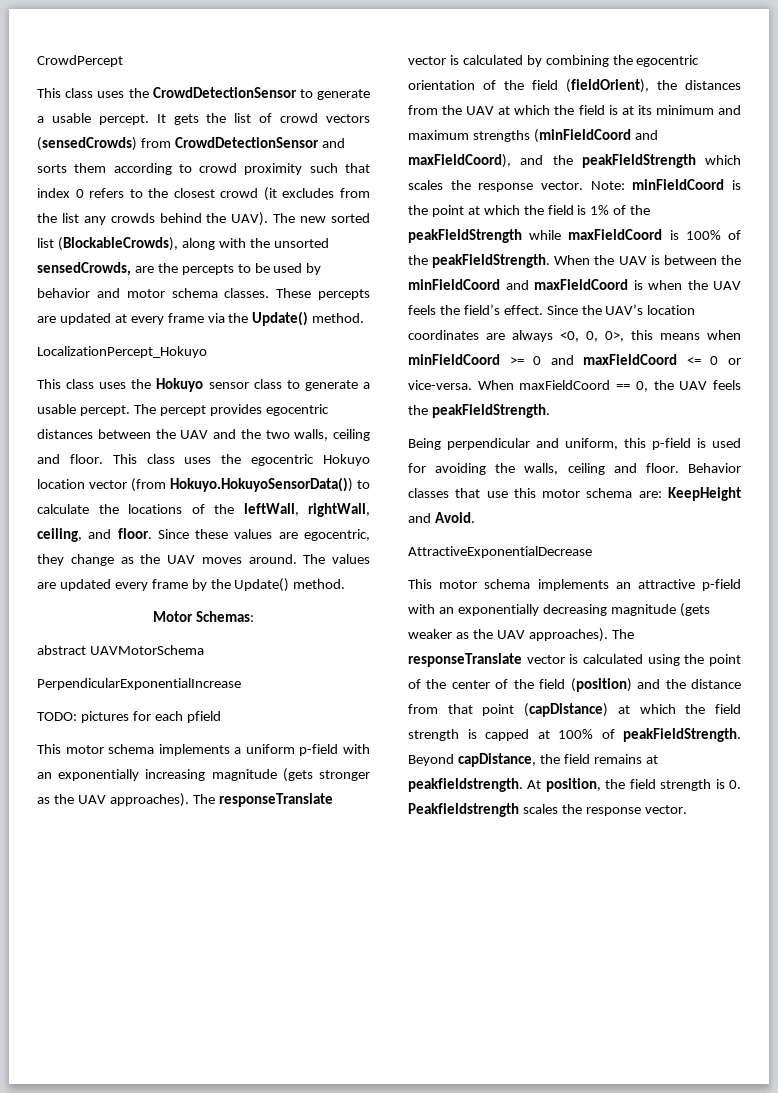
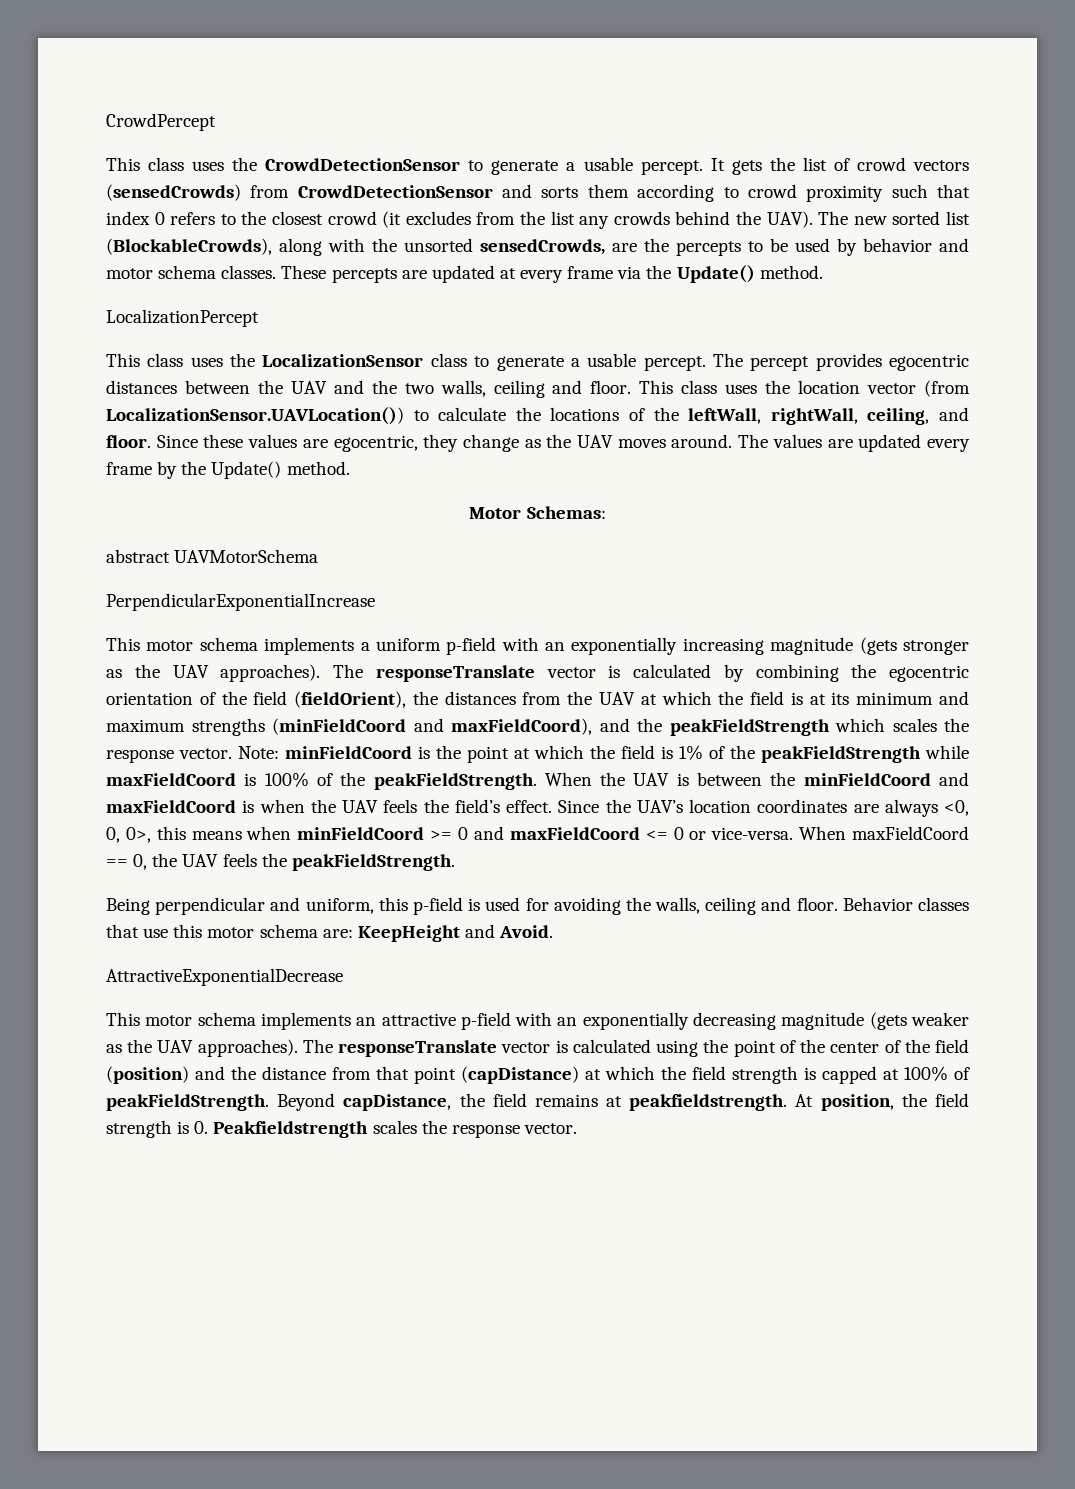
[37,346,207,358] [37,378,249,392] LocalizationPercept_Hokuyo // This class uses the Hokuyo sensor -> [106,309,259,327] [106,353,424,367] LocalizationPercept // This class uses the LocalizationSensor
[251,454,370,466] egocentric Hokuyo -> (791, 387) none
[170,477,353,492] Hokuyo.HokuyoSensorData()) -> [106,407,404,425] LocalizationSensor.UAVLocation())
[37,711,221,723] // TODO: pictures for each pfield -> (375, 602) none

